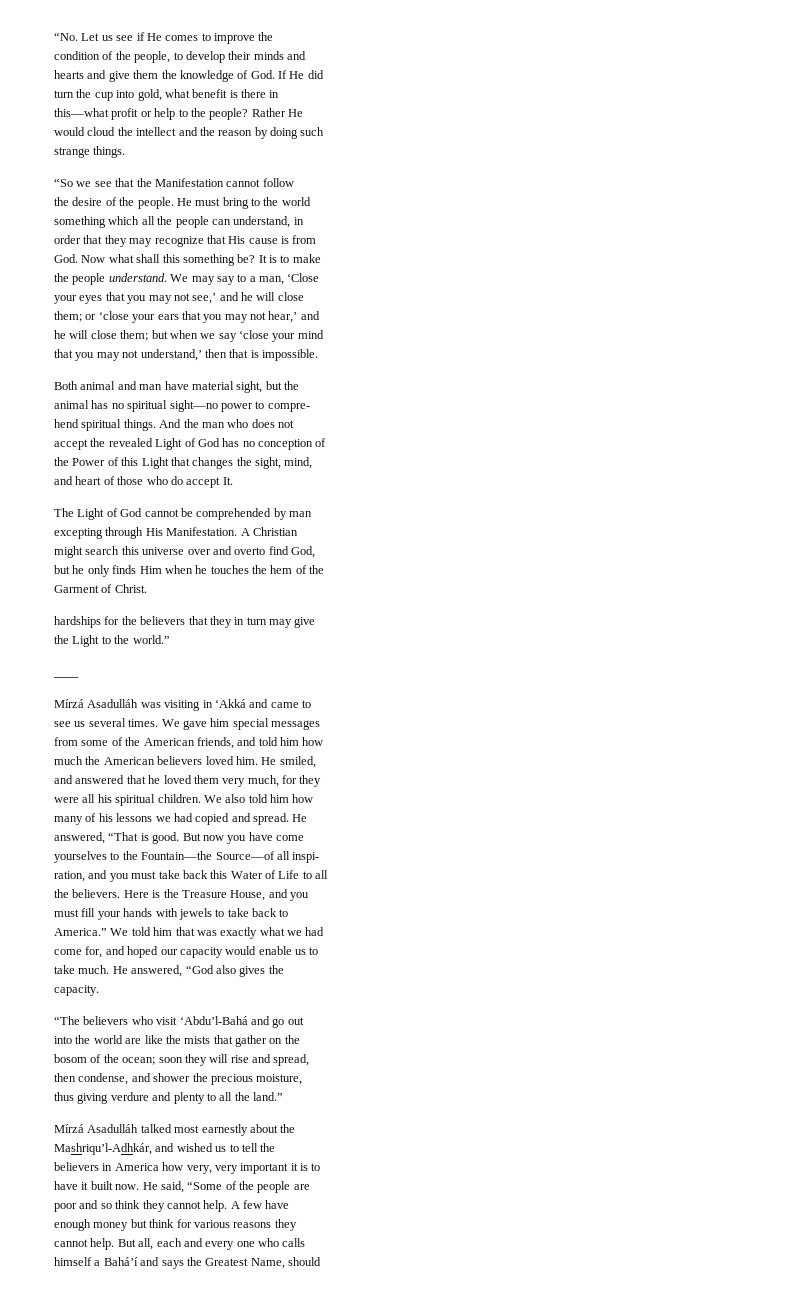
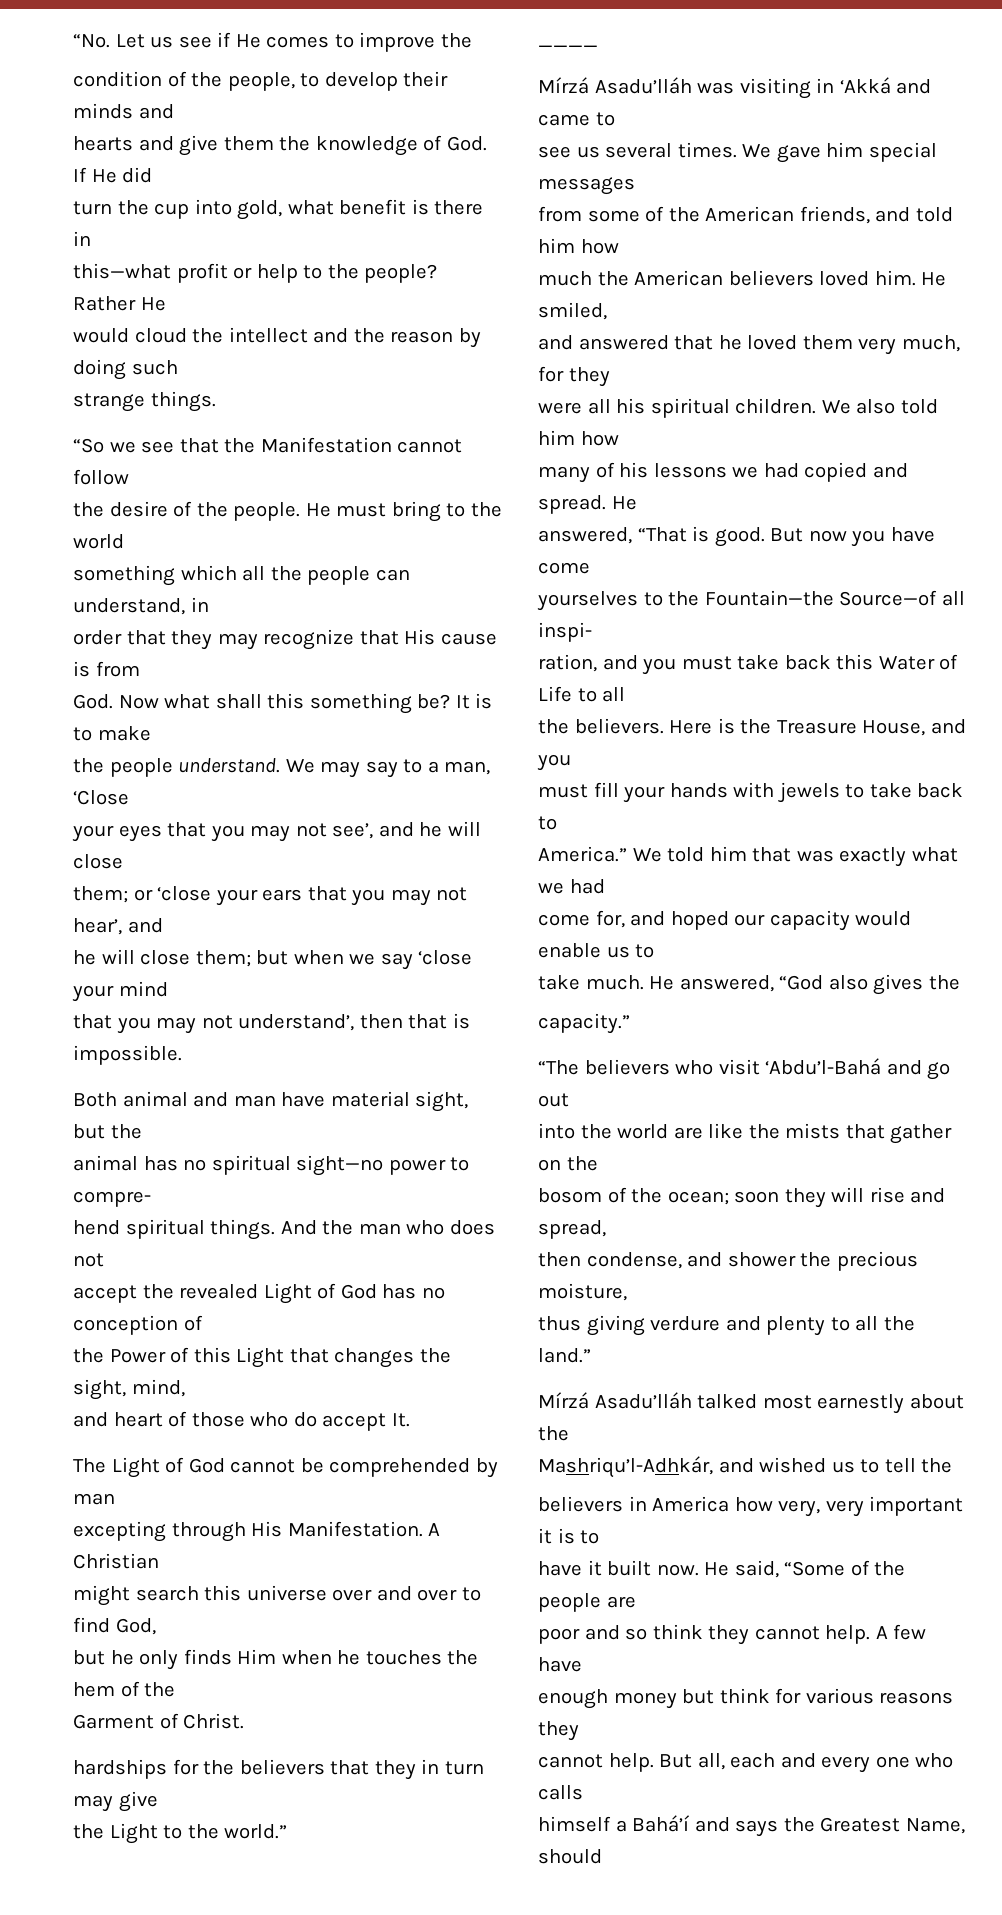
[192,293,217,304] see,’ -> [332,823,374,839] see’,
[268,311,298,323] hear,’ -> [73,918,122,935] hear’,
[140,349,202,361] understand,’ -> [238,1014,355,1031] understand’,
[234,547,266,555] overto -> [417,1587,481,1601] over to
[87,699,139,708] Asadulláh -> [594,77,692,94] Asadu’lláh
[54,985,99,996] capacity. -> [538,1013,630,1034] capacity.”
[87,1124,139,1133] Asadulláh -> [594,1392,692,1409] Asadu’lláh

